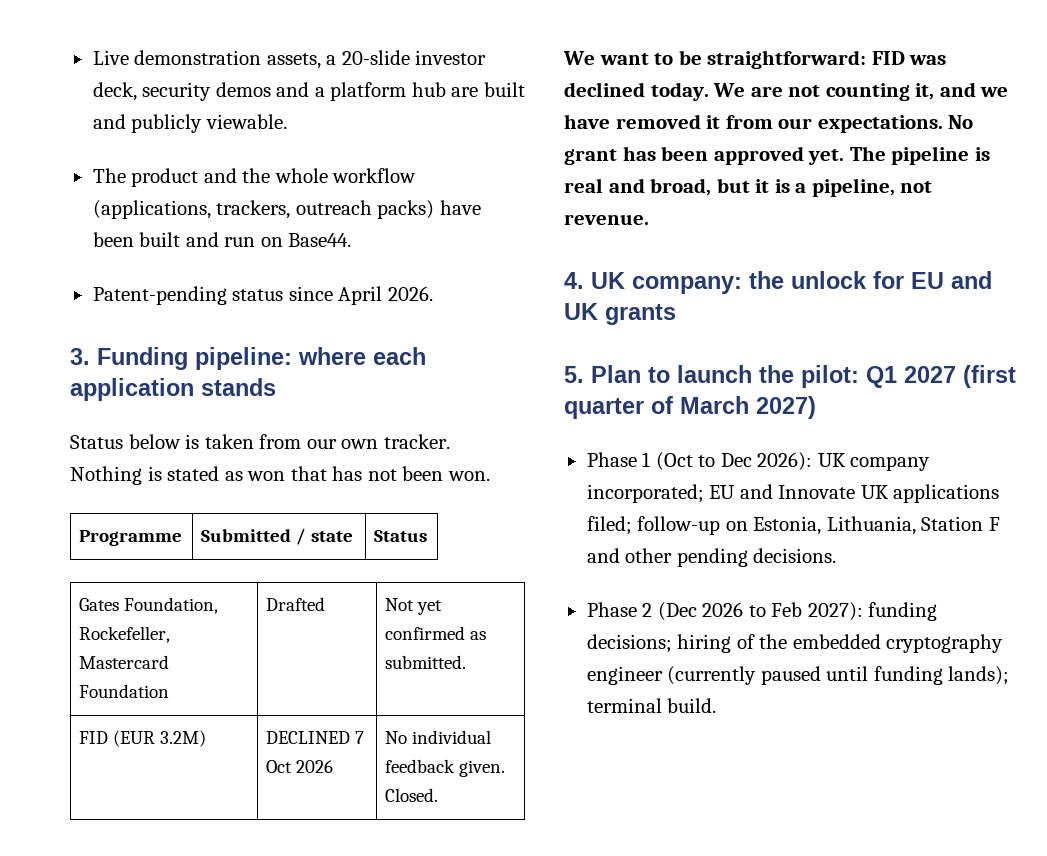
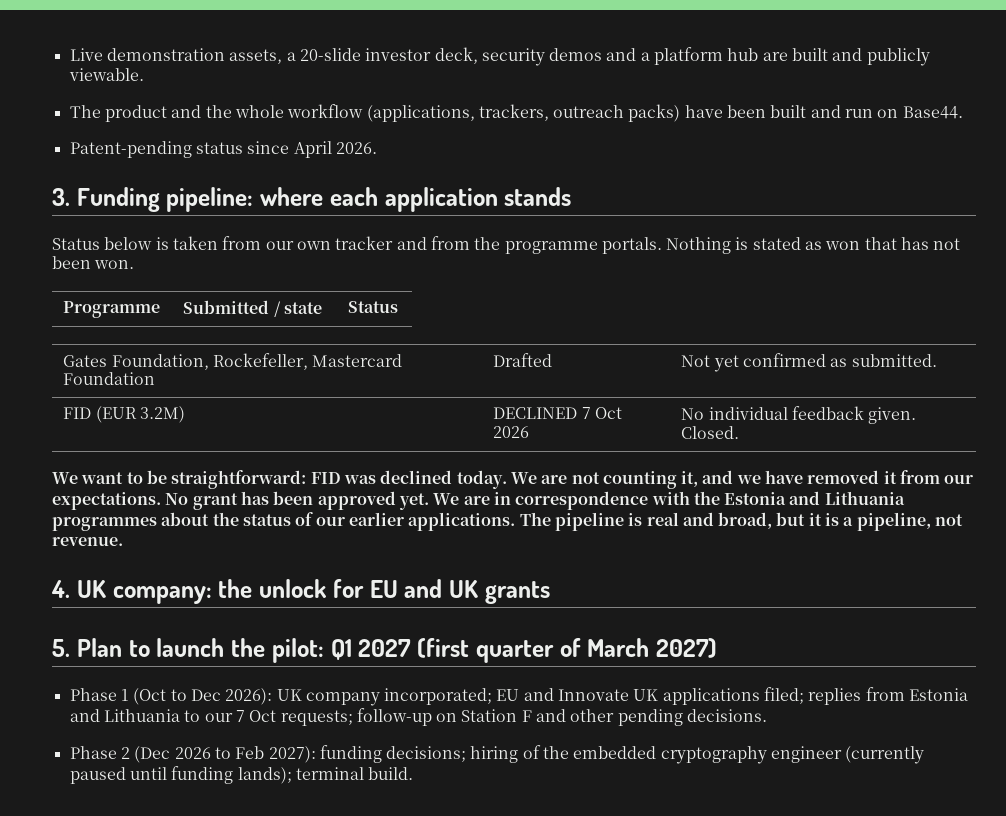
[383,434,450,449] tracker. -> [335,236,662,254] tracker and from the programme portals.
(845, 157) none -> [433,491,905,510] [52,512,516,531] We are in correspondence with the Estonia and Lithuania programmes about the status of our earlier applications.
[637,516,916,535] follow-up on Estonia, Lithuania, -> [808,687,969,705] [69,708,458,726] replies from Estonia and Lithuania to our 7 Oct requests; follow-up on

